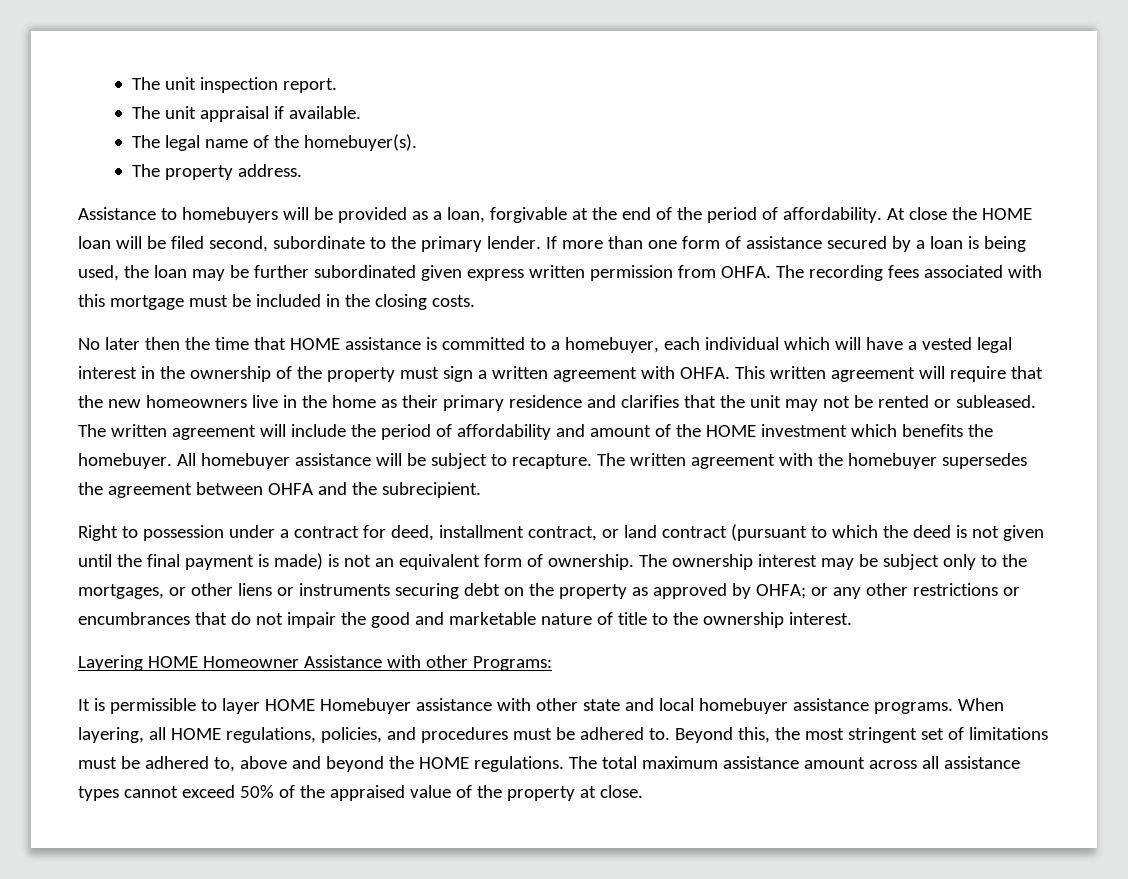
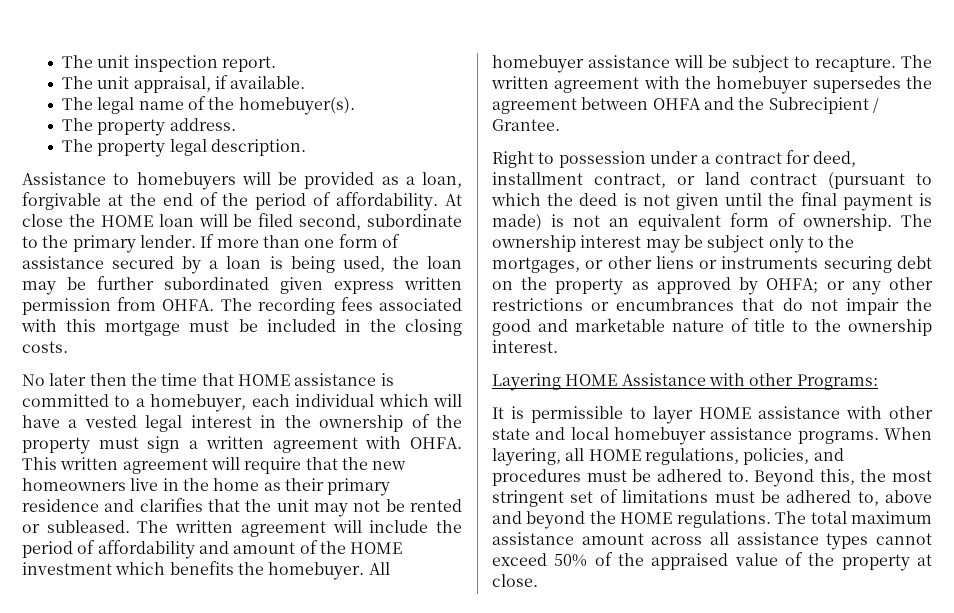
[199,106,269,122] appraisal -> [133,76,211,93] appraisal,
(302, 170) none -> [61,139,306,157] // The property legal description.
[381,482,481,498] subrecipient. -> [768,97,879,114] [492,119,560,131] Subrecipient / Grantee.
[202,656,299,668] Homeowner -> (618, 380) none
[319,698,411,714] Homebuyer -> (751, 413) none

